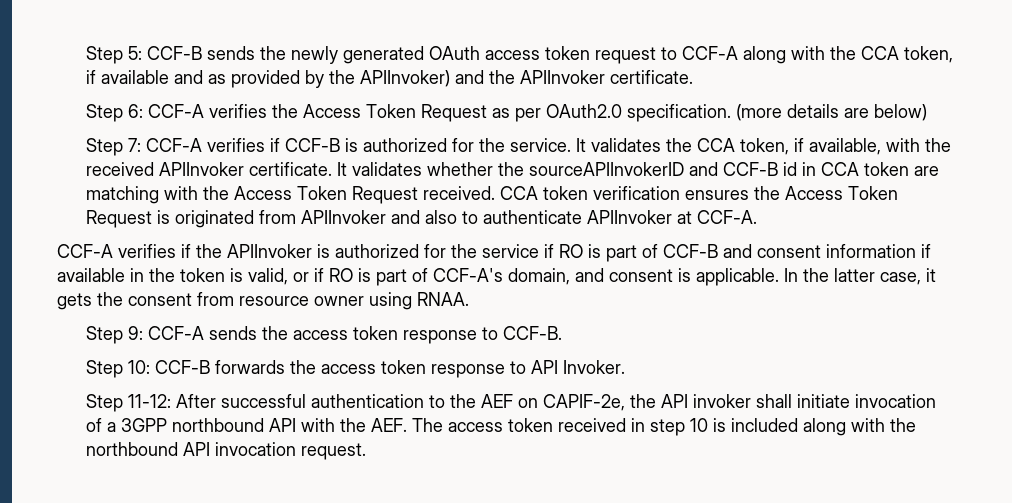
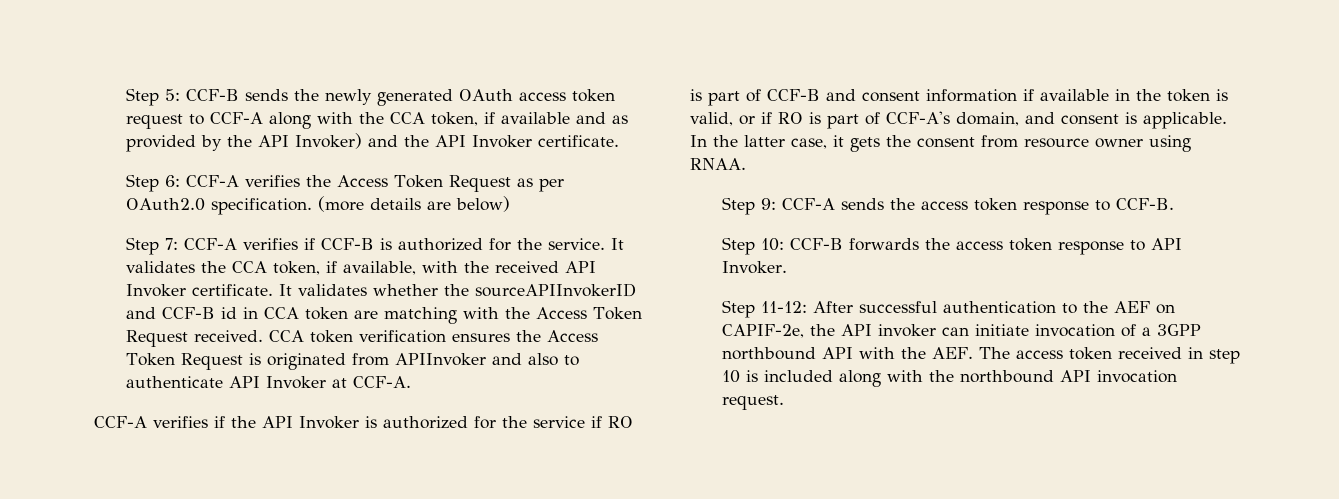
[359,70,605,87] APIInvoker) and the APIInvoker -> [258,133,533,149] API Invoker) and the API Invoker
[158,162,244,176] APIInvoker -> [565,261,597,273] [126,284,187,297] API Invoker
[586,210,672,224] APIInvoker -> [229,376,327,389] API Invoker
[227,244,312,258] APIInvoker -> [262,416,359,429] API Invoker
[755,394,792,408] shall -> [942,327,970,336] can

